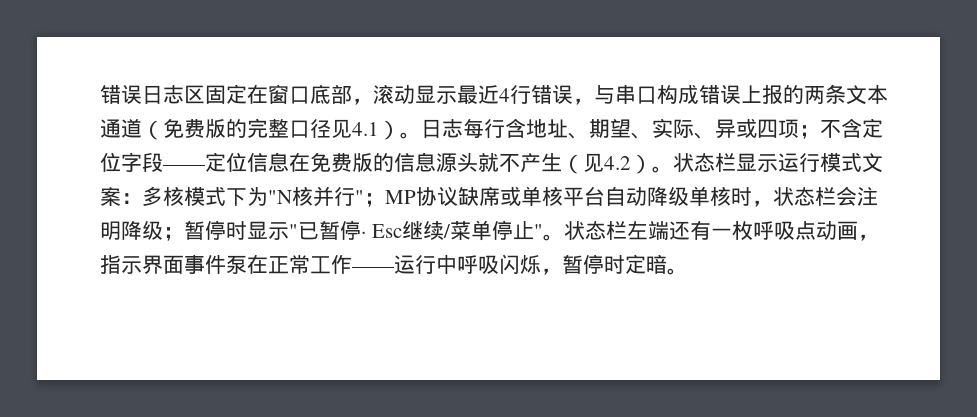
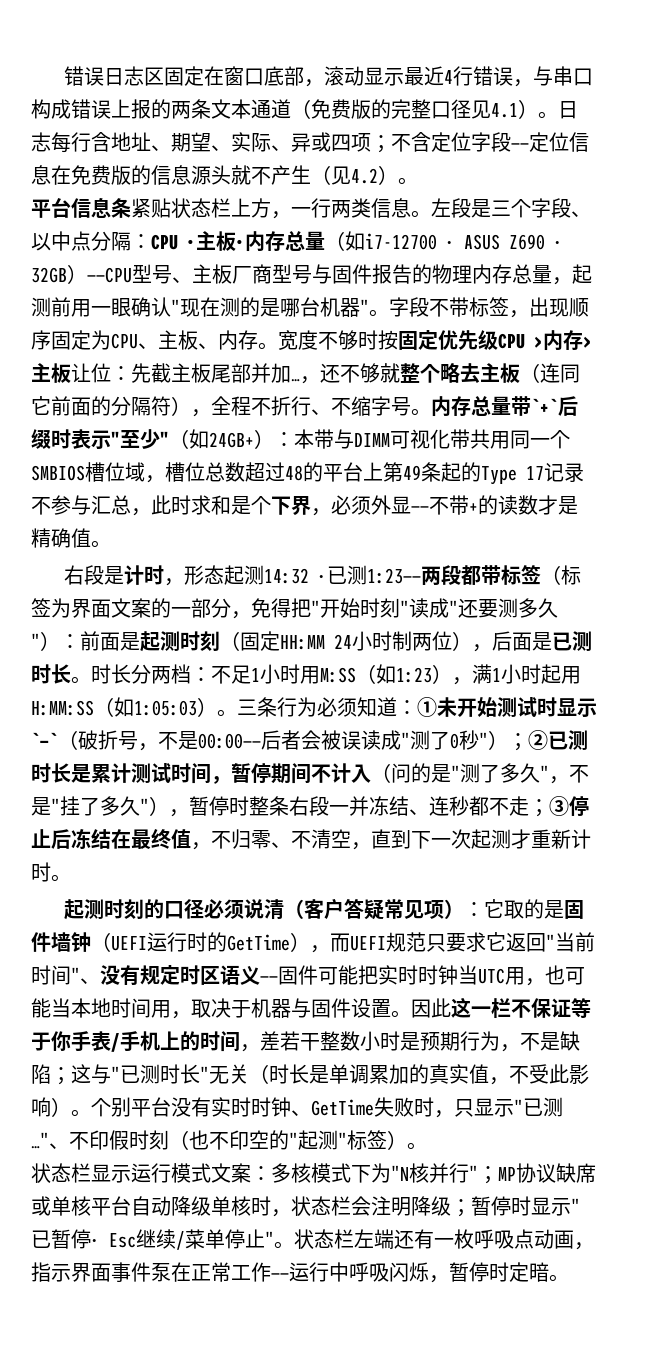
(673, 169) none -> [31,197,591,219] [31,231,563,252] [31,264,592,285] [31,297,589,318] [31,330,592,351] [31,362,580,384] [31,396,578,417] [31,429,570,449] [31,462,584,485] [31,495,578,516] [31,528,111,548] [64,565,582,586] [31,598,558,619] [31,631,592,652] [31,664,581,685] [31,697,597,717] [31,730,588,751] [31,763,589,784] [31,796,589,817] [31,829,591,850] [31,862,71,882] [64,898,585,920] [31,932,595,953] [31,965,585,986] [31,997,591,1019] [31,1031,580,1052] [31,1064,589,1085] [31,1097,563,1118] [31,1130,427,1150] // 平台信息条紧贴状态栏上方，一行两类信息。左段是三个字段、以中点分隔：CPU ·主板·内存总量（如i7-12700 · ASUS Z690 · 32GB）——CPU型号、主板厂商型号与固件报告的物理内存总量，起测前用一眼确认"现在测的是哪台机器"。字段不带标签，出现顺序固定为CPU、主板、内存。宽度不够时按固定优先级CPU >内存>主板让位：先截主板尾部并加…，还不够就整个略去主板（连同它前面的分隔符），全程不折行、不缩字号。内存总量带`+`后缀时表示"至少"（如24GB+）：本带与DIMM可视化带共用同一个SMBIOS槽位域，槽位总数超过48的平台上第49条起的Type 17记录不参与汇总，此时求和是个下界，必须外显——不带+的读数才是精确值。 // 右段是计时，形态起测14:32 ·已测1:23——两段都带标签（标签为界面文案的一部分，免得把"开始时刻"读成"还要测多久"）：前面是起测时刻（固定HH:MM 24小时制两位），后面是已测时长。时长分两档：不足1小时用M:SS（如1:23），满1小时起用H:MM:SS（如1:05:03）。三条行为必须知道：①未开始测试时显示`—`（破折号，不是00:00——后者会被误读成"测了0秒"）；②已测时长是累计测试时间，暂停期间不计入（问的是"测了多久"，不是"挂了多久"），暂停时整条右段一并冻结、连秒都不走；③停止后冻结在最终值，不归零、不清空，直到下一次起测才重新计时。 // 起测时刻的口径必须说清（客户答疑常见项）：它取的是固件墙钟（UEFI运行时的GetTime），而UEFI规范只要求它返回"当前时间"、没有规定时区语义——固件可能把实时时钟当UTC用，也可能当本地时间用，取决于机器与固件设置。因此这一栏不保证等于你手表/手机上的时间，差若干整数小时是预期行为，不是缺陷；这与"已测时长"无关（时长是单调累加的真实值，不受此影响）。个别平台没有实时时钟、GetTime失败时，只显示"已测…"、不印假时刻（也不印空的"起测"标签）。 //

